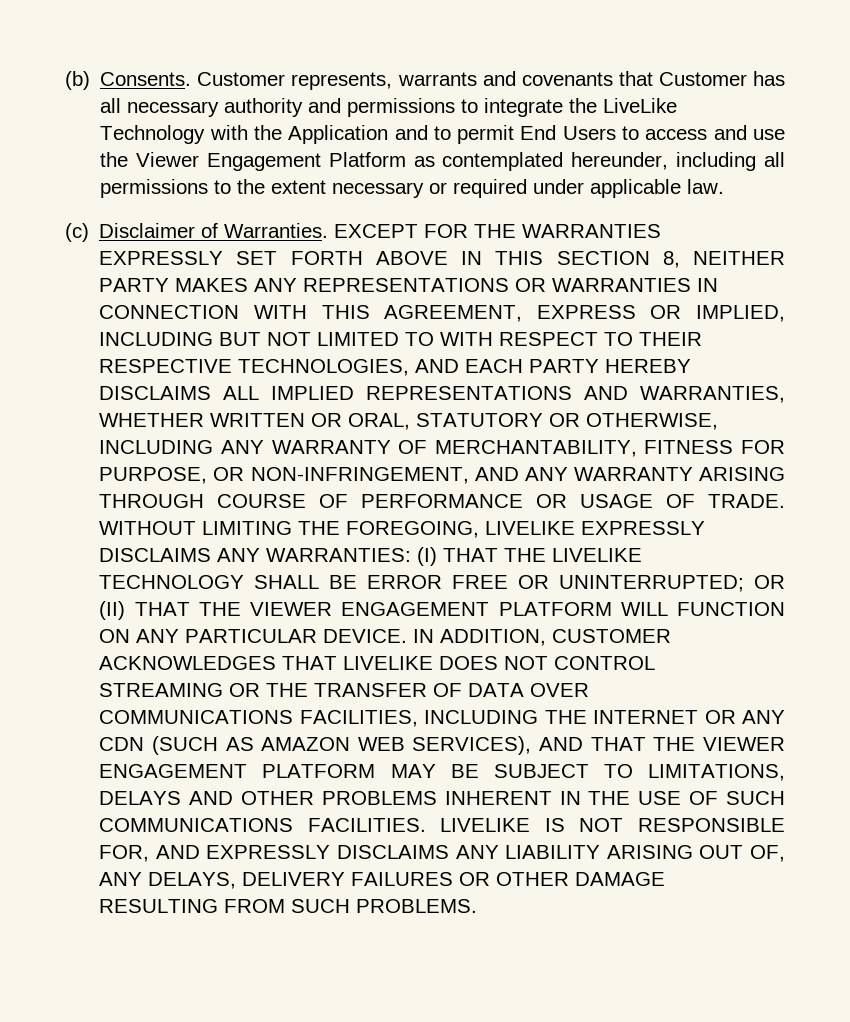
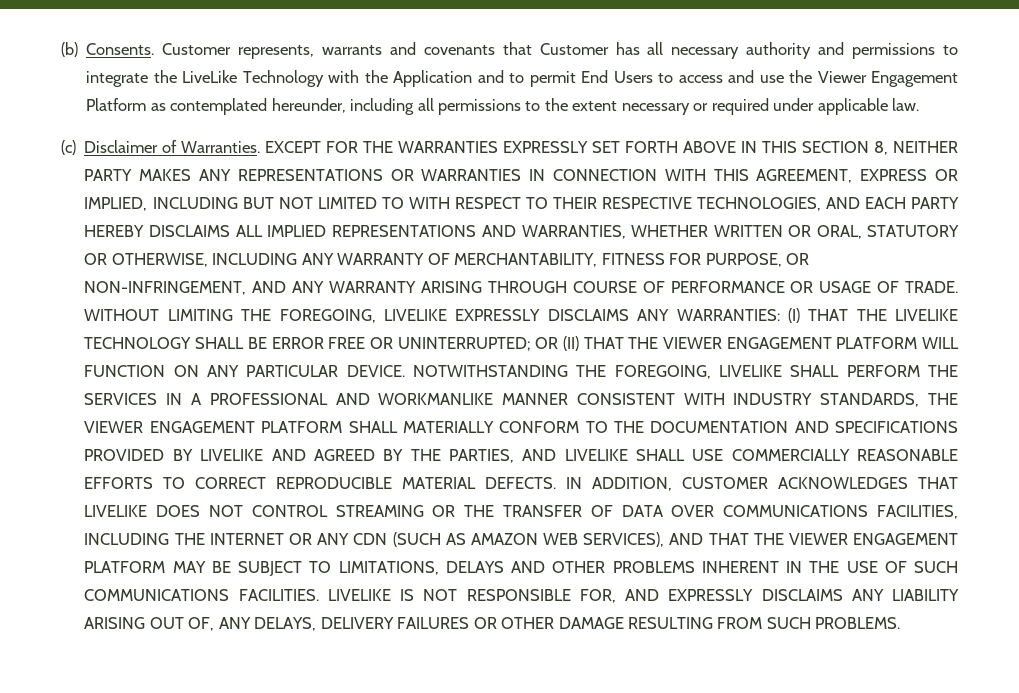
(408, 636) none -> [413,365,958,379] [84,393,959,407] [84,421,959,433] [84,449,958,463] [84,477,557,489] NOTWITHSTANDING THE FOREGOING, LIVELIKE SHALL PERFORM THE SERVICES IN A PROFESSIONAL AND WORKMANLIKE MANNER CONSISTENT WITH INDUSTRY STANDARDS, THE VIEWER ENGAGEMENT PLATFORM SHALL MATERIALLY CONFORM TO THE DOCUMENTATION AND SPECIFICATIONS PROVIDED BY LIVELIKE AND AGREED BY THE PARTIES, AND LIVELIKE SHALL USE COMMERCIALLY REASONABLE EFFORTS TO CORRECT REPRODUCIBLE MATERIAL DEFECTS.

